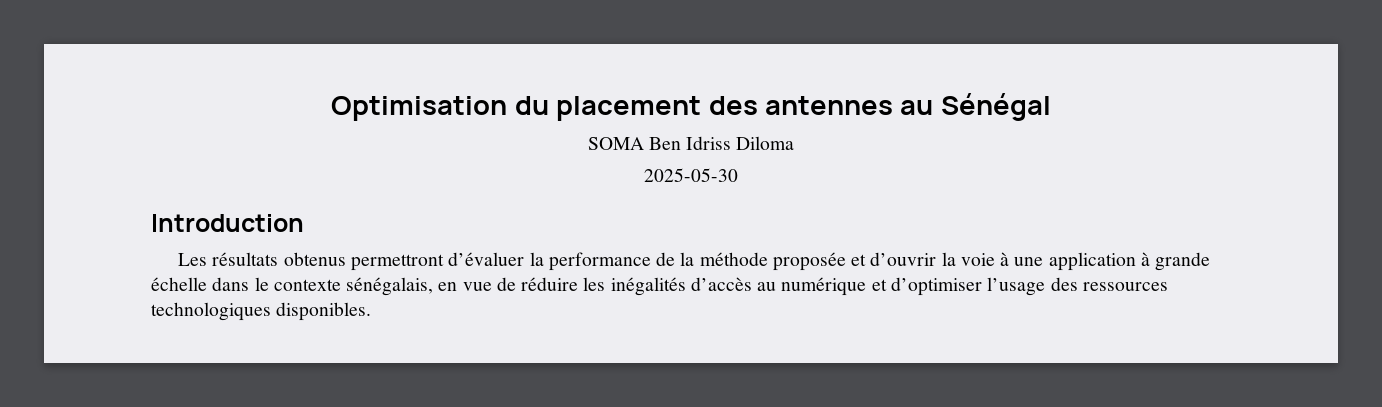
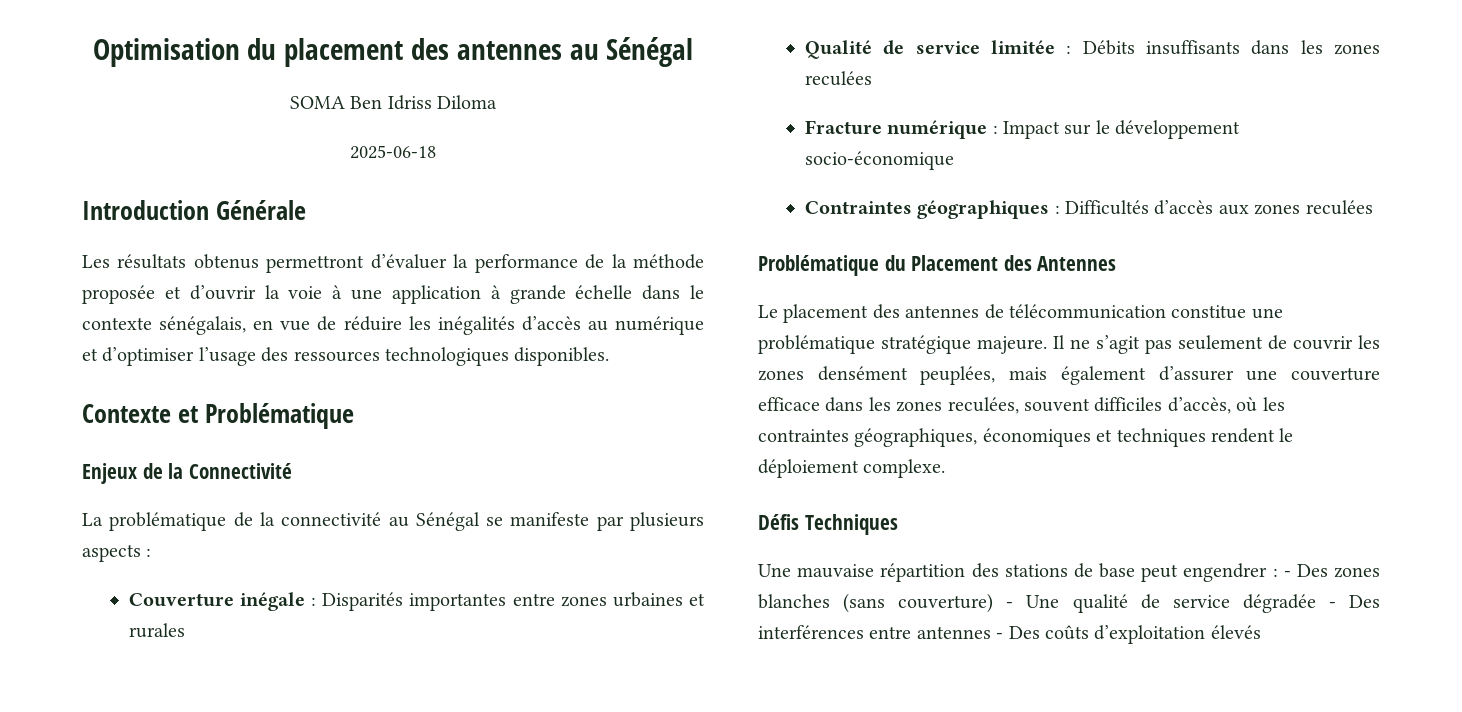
[644,168,738,182] 2025-05-30 -> [350,145,436,159] 2025-06-18
(304, 223) none -> [215,200,306,220] Générale
(372, 311) none -> [82,403,354,429] [82,463,292,484] [82,512,704,531] [82,544,152,562] [128,592,705,611] [128,623,185,638] [804,40,1380,59] [804,71,872,86] [804,120,1241,139] [804,151,954,170] [804,200,1373,219] [758,255,1117,276] [758,304,1283,323] [758,335,1380,354] [758,366,1380,385] [758,397,1285,414] [758,428,1294,447] [758,459,946,478] [758,514,898,535] [758,563,1380,582] [758,593,1380,613] [758,625,1261,644] // Contexte et Problématique // Enjeux de la Connectivité // La problématique de la connectivité au Sénégal se manifeste par plusieurs aspects : // Couverture inégale : Disparités importantes entre zones urbaines et rurales // Qualité de service limitée : Débits insuffisants dans les zones reculées // Fracture numérique : Impact sur le développement socio-économique // Contraintes géographiques : Difficultés d’accès aux zones reculées // Problématique du Placement des Antennes // Le placement des antennes de télécommunication constitue une problématique stratégique majeure. Il ne s’agit pas seulement de couvrir les zones densément peuplées, mais également d’assurer une couverture efficace dans les zones reculées, souvent difficiles d’accès, où les contraintes géographiques, économiques et techniques rendent le déploiement complexe. // Défis Techniques // Une mauvaise répartition des stations de base peut engendrer : - Des zones blanches (sans couverture) - Une qualité de service dégradée - Des interférences entre antennes - Des coûts d’exploitation élevés

